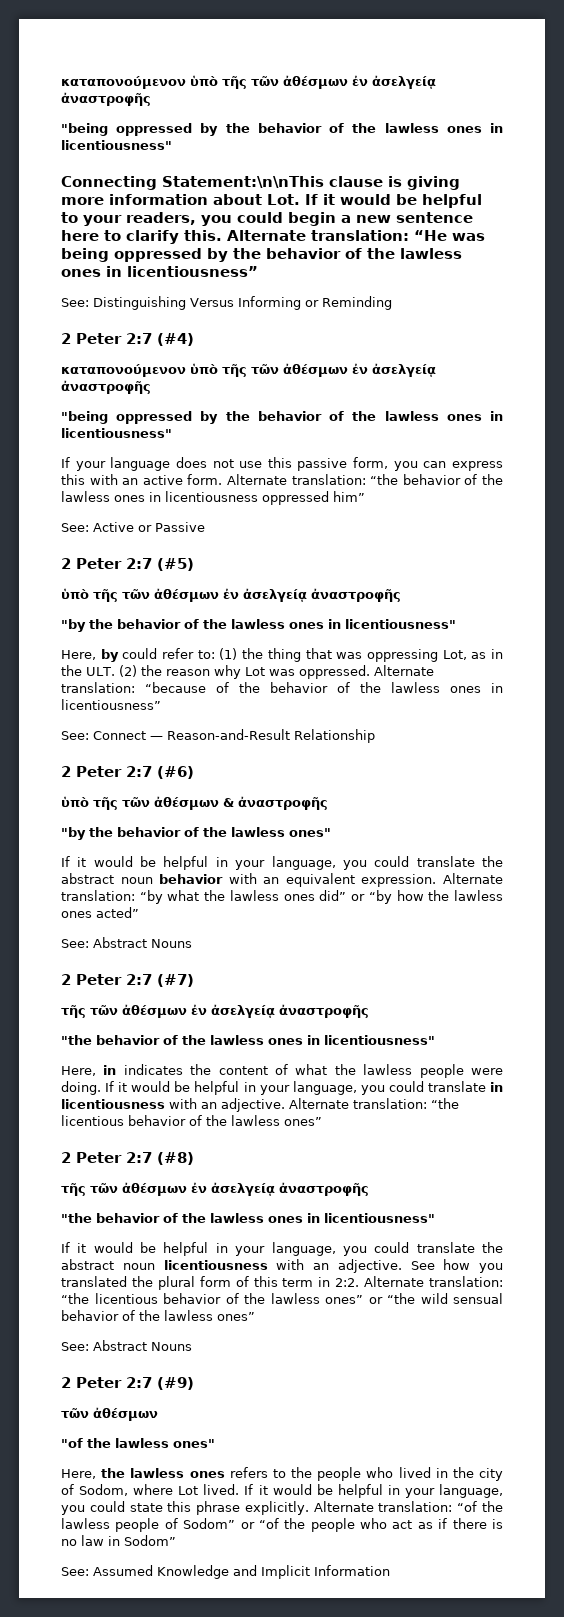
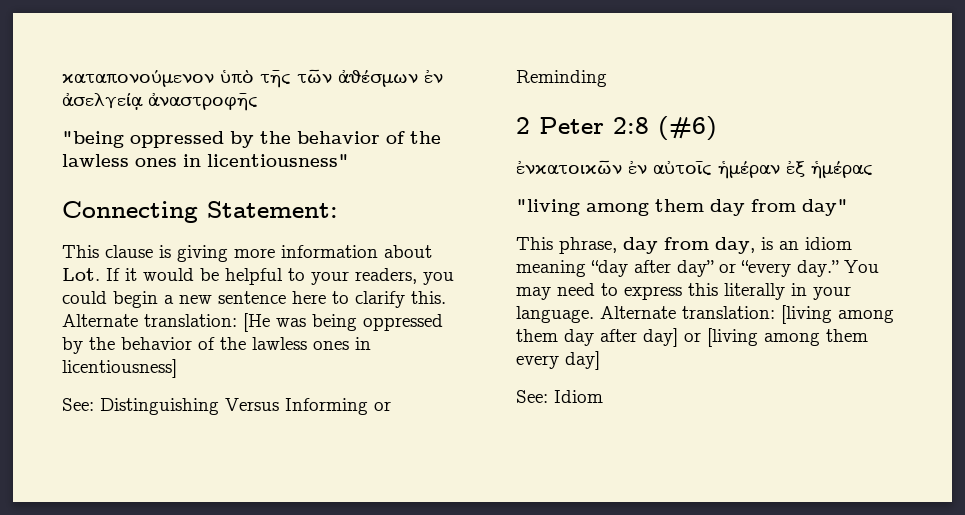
[162,176,324,188] Statement:\n\nThis -> [207,201,338,218] [62,245,99,258] Statement: // This
[414,230,447,241] “He -> [243,313,270,332] [He
[127,266,258,277] licentiousness” -> [62,359,177,378] licentiousness]
[126,333,194,346] [61,363,436,377] [61,380,151,394] [61,411,504,424] [61,428,172,438] [61,457,503,471] [61,474,504,485] [61,491,365,505] [61,522,205,532] [61,558,194,571] [61,588,401,602] [61,619,456,632] [61,648,503,662] [61,665,434,679] [61,682,503,693] [61,699,161,710] [61,729,375,743] [61,766,194,779] [61,796,328,810] [61,827,331,840] [61,856,504,870] [61,873,503,887] [61,890,504,904] [61,907,139,918] [61,937,192,948] [61,974,194,987] [61,1004,369,1018] [61,1035,435,1045] [61,1064,503,1078] [61,1081,503,1095] [61,1098,459,1112] [61,1115,322,1126] [61,1152,194,1165] [61,1182,369,1196] [61,1213,435,1223] [61,1242,504,1256] [61,1259,503,1273] [61,1276,503,1290] [61,1293,503,1304] [61,1310,255,1321] [61,1340,192,1351] [61,1377,194,1390] [61,1407,158,1421] [61,1438,215,1448] [61,1467,504,1481] [61,1484,503,1498] [61,1501,504,1515] [61,1518,503,1532] [61,1535,176,1546] [61,1565,390,1579] 2:7 (#4) // καταπονούμενον ὑπὸ τῆς τῶν ἀθέσμων ἐν ἀσελγείᾳ ἀναστροφῆς // "being oppressed by the behavior of the lawless ones in licentiousness" // If your language does not use this passive form, you can express this with an active form. Alternate translation: “the behavior of the lawless ones in licentiousness oppressed him” // See: Active or Passive // 2 Peter 2:7 (#5) // ὑπὸ τῆς τῶν ἀθέσμων ἐν ἀσελγείᾳ ἀναστροφῆς // "by the behavior of the lawless ones in licentiousness" // Here, by could refer to: (1) the thing that was oppressing Lot, as in the ULT. (2) the reason why Lot was oppressed. Alternate translation: “because of the behavior of the lawless ones in licentiousness” // See: Connect — Reason-and-Result Relationship // 2 Peter 2:7 (#6) // ὑπὸ τῆς τῶν ἀθέσμων & ἀναστροφῆς // "by the behavior of the lawless ones" // If it would be helpful in your language, you could translate the abstract noun behavior with an equivalent expression. Alternate translation: “by what the lawless ones did” or “by how the lawless ones acted” // See: Abstract Nouns // 2 Peter 2:7 (#7) // τῆς τῶν ἀθέσμων ἐν ἀσελγείᾳ ἀναστροφῆς // "the behavior of the lawless ones in licentiousness" // Here, in indicates the content of what the lawless people were doing. If it would be helpful in your language, you could translate in licentiousness with an adjective. Alternate translation: “the licentious behavior of the lawless ones” // 2 Peter 2:7 (#8) // τῆς τῶν ἀθέσμων ἐν ἀσελγείᾳ ἀναστροφῆς // "the behavior of the lawless ones in licentiousness" // If it would be helpful in your language, you could translate the abstract noun licentiousness with an adjective. See how you translated the plural form of this term in 2:2. Alternate translation: “the licentious behavior of the lawless ones” or “the wild sensual behavior of the lawless ones” // See: Abstract Nouns // 2 Peter 2:7 (#9) // τῶν ἀθέσμων // "of the lawless ones" // Here, the lawless ones refers to the people who lived in the city of Sodom, where Lot lived. If it would be helpful in your language, you could state this phrase explicitly. Alternate translation: “of the lawless people of Sodom” or “of the people who act as if there is no law in Sodom” // See: Assumed Knowledge and Implicit Information -> [613,116,717,141] [516,160,873,179] [516,199,848,216] [516,237,852,254] [516,260,879,277] [516,283,851,300] [516,305,894,324] [516,328,868,347] [516,351,600,370] [516,390,603,403] 2:8 (#6) // ἐνκατοικῶν ἐν αὐτοῖς ἡμέραν ἐξ ἡμέρας // "living among them day from day" // This phrase, day from day, is an idiom meaning “day after day” or “every day.” You may need to express this literally in your language. Alternate translation: [living among them day after day] or [living among them every day] // See: Idiom

